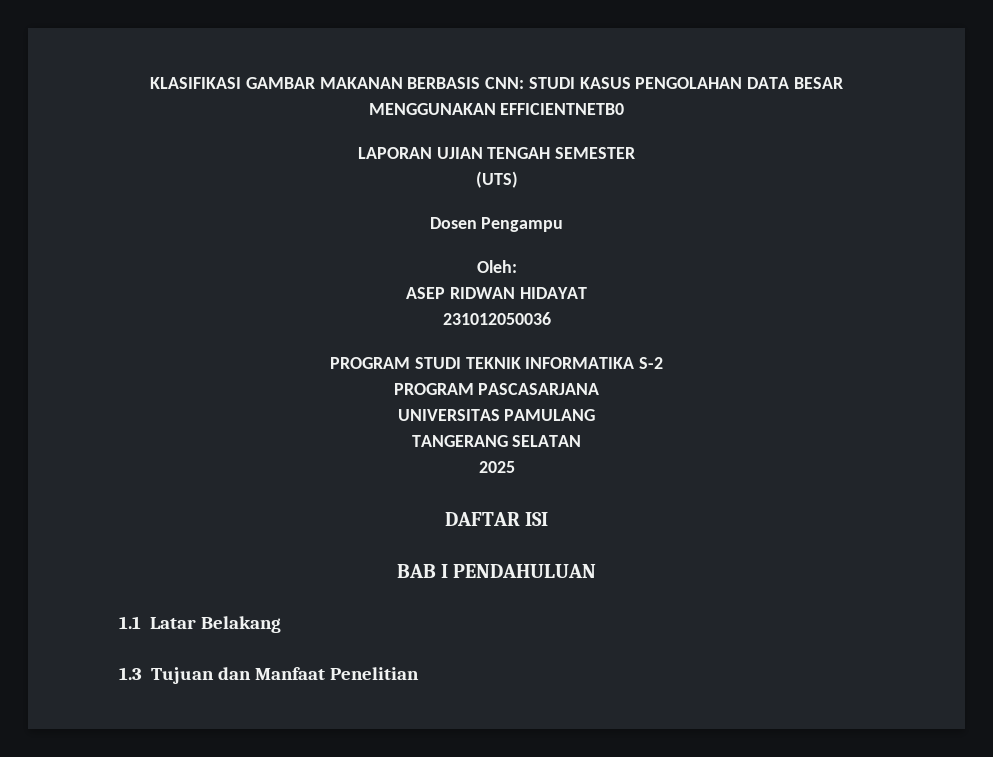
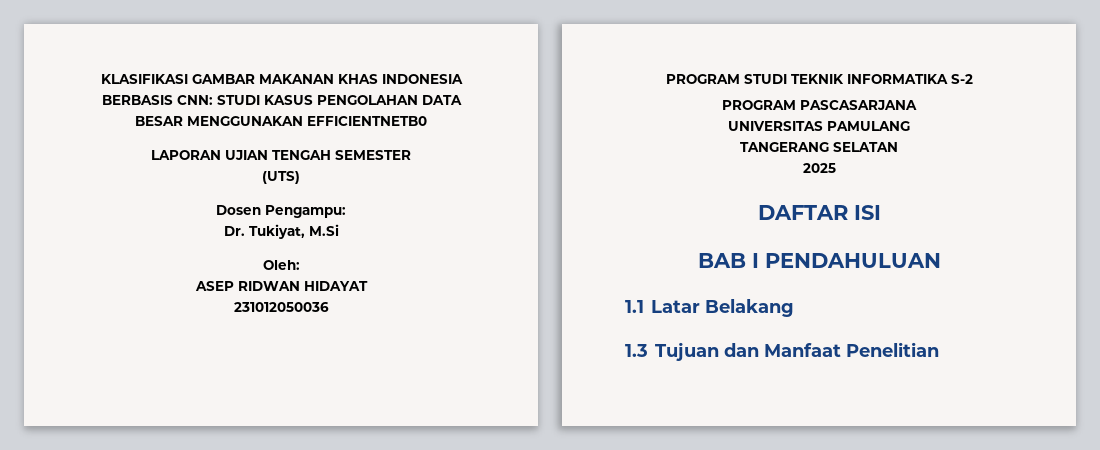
(403, 83) none -> [337,74,463,84] KHAS INDONESIA
[481,217,564,232] Pengampu -> [265,205,346,218] [223,224,339,239] Pengampu: // Dr. Tukiyat, M.Si

